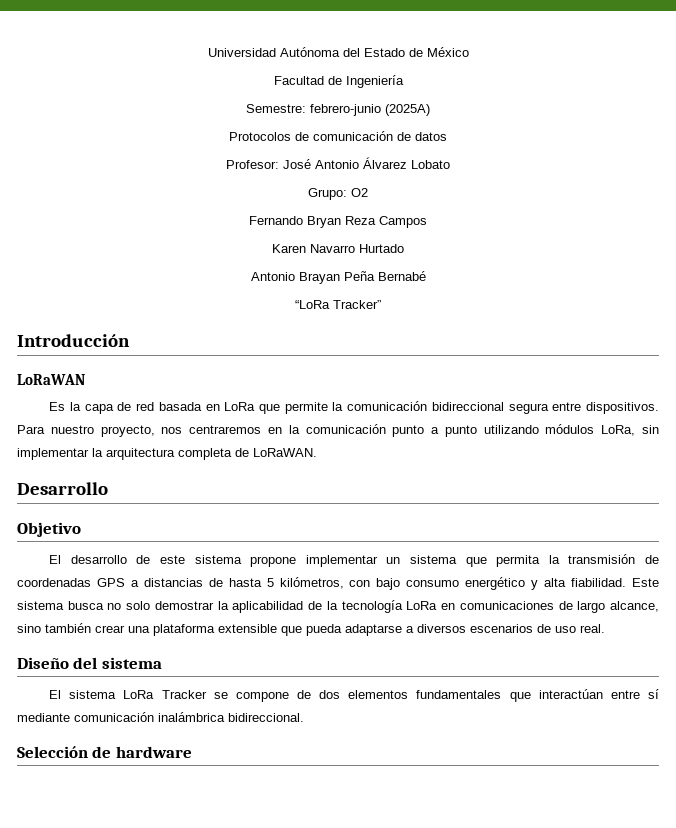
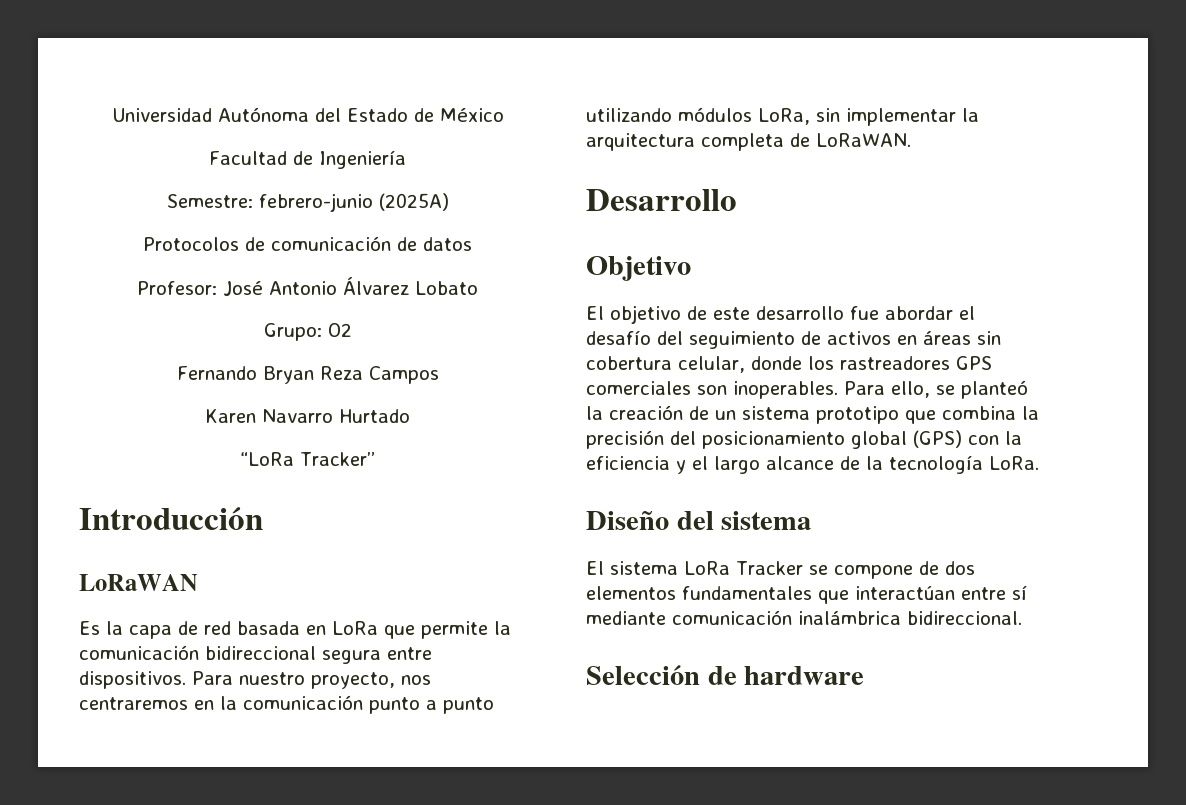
[250,271,426,284] // Antonio Brayan Peña Bernabé -> (410, 416) none
[70,555,127,564] desarrollo -> [610,305,681,324] objetivo
[194,554,659,567] [17,577,659,590] [17,600,660,613] [17,623,605,636] sistema propone implementar un sistema que permita la transmisión de coordenadas GPS a distancias de hasta 5 kilómetros, con bajo consumo energético y alta fiabilidad. Este sistema busca no solo demostrar la aplicabilidad de la tecnología LoRa en comunicaciones de largo alcance, sino también crear una plataforma extensible que pueda adaptarse a diversos escenarios de uso real. -> [756,306,975,320] [586,330,1001,349] [586,356,992,373] [586,380,1028,399] [586,405,1039,424] [586,430,1022,449] [586,455,1039,474] desarrollo fue abordar el desafío del seguimiento de activos en áreas sin cobertura celular, donde los rastreadores GPS comerciales son inoperables. Para ello, se planteó la creación de un sistema prototipo que combina la precisión del posicionamiento global (GPS) con la eficiencia y el largo alcance de la tecnología LoRa.

